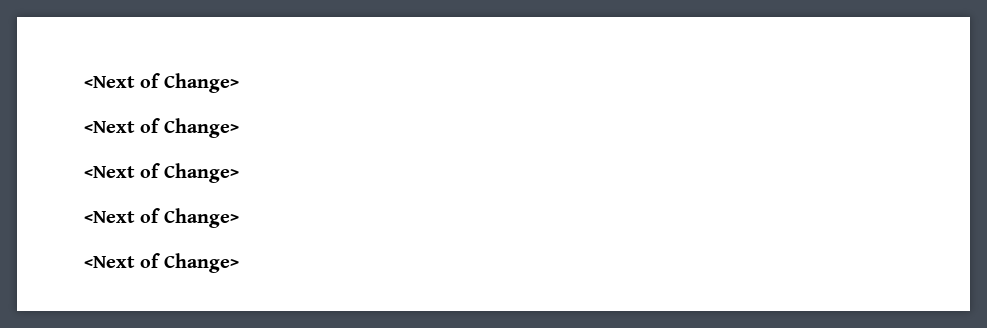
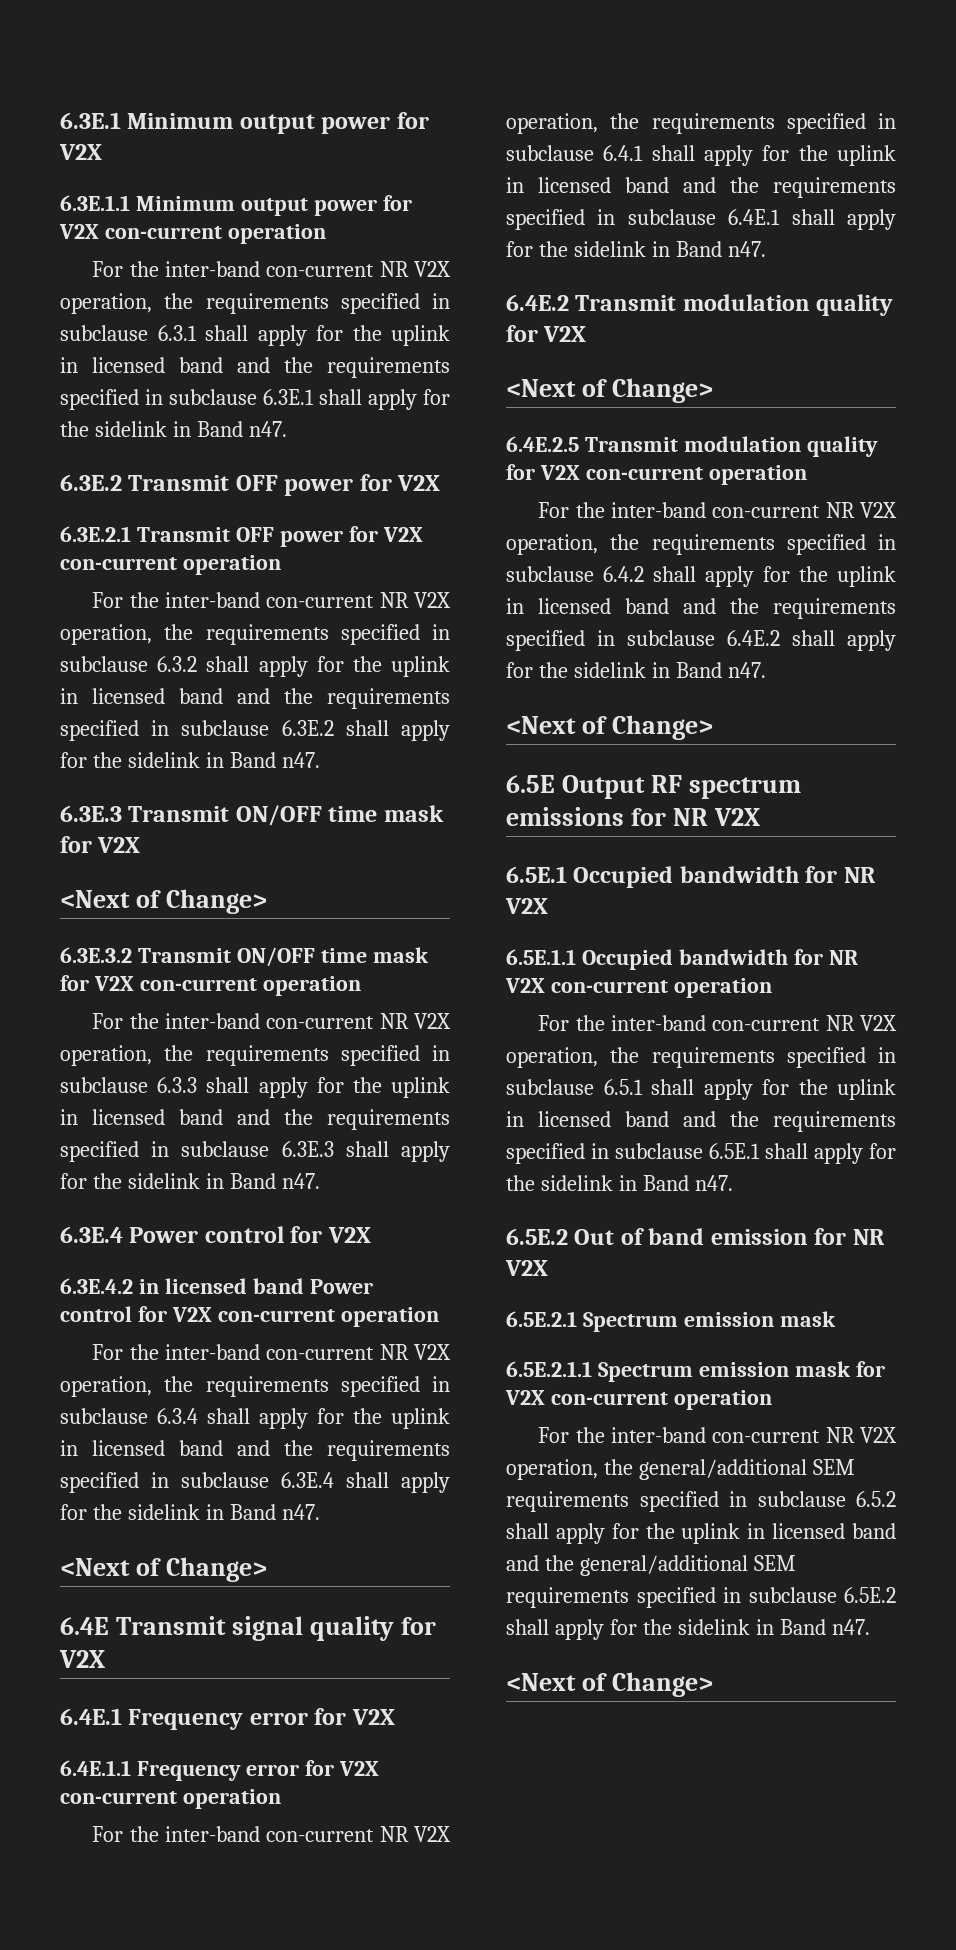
[84,73,239,93] [84,118,239,138] [84,163,239,183] [84,208,239,228] <Next of Change> // <Next of Change> // <Next of Change> // <Next of Change> -> [60,112,429,134] [59,144,102,160] [60,195,412,216] [59,224,326,244] [92,261,452,277] [60,293,450,314] [60,325,450,346] [60,357,450,378] [60,389,450,410] [60,421,287,437] [60,474,441,496] [60,526,423,547] [60,555,281,575] [92,592,452,608] [60,624,450,645] [60,656,451,677] [60,688,450,709] [60,720,450,741] [60,752,320,768] [60,805,444,826] [60,836,141,853] [60,889,267,914] [60,947,429,967] [60,975,361,996] [92,1013,452,1029] [60,1045,450,1066] [60,1077,451,1098] [60,1109,450,1130] [60,1141,450,1162] [60,1173,320,1189] [60,1226,371,1243] [60,1278,373,1294] [60,1306,439,1327] [92,1344,452,1360] [60,1376,450,1397] [60,1408,450,1429] [60,1440,450,1461] [60,1472,450,1493] [60,1504,320,1520] [60,1557,267,1582] [60,1616,436,1641] [59,1650,105,1668] [60,1708,395,1730] [60,1760,379,1781] [60,1789,281,1809] [92,1826,452,1842] [506,113,896,134] [506,145,896,166] [506,177,896,198] [506,209,896,230] [506,241,766,257] [506,294,894,316] [506,325,587,342] [506,378,713,403] [506,436,878,457] [506,464,807,485] [538,502,897,518] [506,534,896,555] [506,566,896,587] [506,598,896,619] [506,630,896,651] [506,662,766,678] [506,715,713,740] [506,775,801,799] [506,807,760,826] [506,866,876,888] [505,898,548,914] [506,949,858,970] [505,978,772,998] [538,1015,897,1031] [506,1047,896,1068] [506,1079,896,1100] [506,1111,896,1132] [506,1143,896,1164] [506,1175,733,1191] [506,1228,885,1245] [505,1260,548,1276] [506,1311,836,1332] [506,1361,885,1382] [505,1390,772,1410] [538,1427,897,1443] [506,1459,855,1480] [506,1491,896,1512] [506,1523,896,1544] [506,1555,796,1576] [506,1587,896,1608] [506,1619,870,1640] 6.3E.1 Minimum output power for V2X // 6.3E.1.1 Minimum output power for V2X con-current operation // For the inter-band con-current NR V2X operation, the requirements specified in subclause 6.3.1 shall apply for the uplink in licensed band and the requirements specified in subclause 6.3E.1 shall apply for the sidelink in Band n47. // 6.3E.2 Transmit OFF power for V2X // 6.3E.2.1 Transmit OFF power for V2X con-current operation // For the inter-band con-current NR V2X operation, the requirements specified in subclause 6.3.2 shall apply for the uplink in licensed band and the requirements specified in subclause 6.3E.2 shall apply for the sidelink in Band n47. // 6.3E.3 Transmit ON/OFF time mask for V2X // <Next of Change> // 6.3E.3.2 Transmit ON/OFF time mask for V2X con-current operation // For the inter-band con-current NR V2X operation, the requirements specified in subclause 6.3.3 shall apply for the uplink in licensed band and the requirements specified in subclause 6.3E.3 shall apply for the sidelink in Band n47. // 6.3E.4 Power control for V2X // 6.3E.4.2 in licensed band Power control for V2X con-current operation // For the inter-band con-current NR V2X operation, the requirements specified in subclause 6.3.4 shall apply for the uplink in licensed band and the requirements specified in subclause 6.3E.4 shall apply for the sidelink in Band n47. // <Next of Change> // 6.4E Transmit signal quality for V2X // 6.4E.1 Frequency error for V2X // 6.4E.1.1 Frequency error for V2X con-current operation // For the inter-band con-current NR V2X operation, the requirements specified in subclause 6.4.1 shall apply for the uplink in licensed band and the requirements specified in subclause 6.4E.1 shall apply for the sidelink in Band n47. // 6.4E.2 Transmit modulation quality for V2X // <Next of Change> // 6.4E.2.5 Transmit modulation quality for V2X con-current operation // For the inter-band con-current NR V2X operation, the requirements specified in subclause 6.4.2 shall apply for the uplink in licensed band and the requirements specified in subclause 6.4E.2 shall apply for the sidelink in Band n47. // <Next of Change> // 6.5E Output RF spectrum emissions for NR V2X // 6.5E.1 Occupied bandwidth for NR V2X // 6.5E.1.1 Occupied bandwidth for NR V2X con-current operation // For the inter-band con-current NR V2X operation, the requirements specified in subclause 6.5.1 shall apply for the uplink in licensed band and the requirements specified in subclause 6.5E.1 shall apply for the sidelink in Band n47. // 6.5E.2 Out of band emission for NR V2X // 6.5E.2.1 Spectrum emission mask // 6.5E.2.1.1 Spectrum emission mask for V2X con-current operation // For the inter-band con-current NR V2X operation, the general/additional SEM requirements specified in subclause 6.5.2 shall apply for the uplink in licensed band and the general/additional SEM requirements specified in subclause 6.5E.2 shall apply for the sidelink in Band n47.

